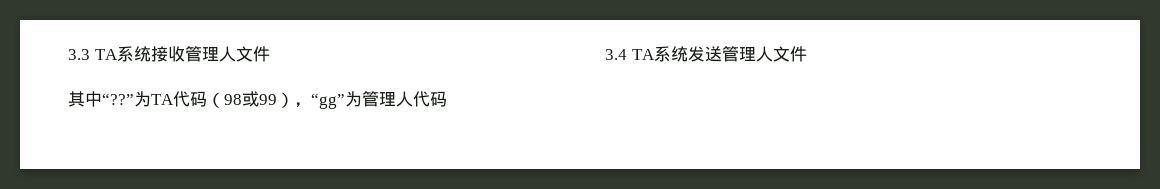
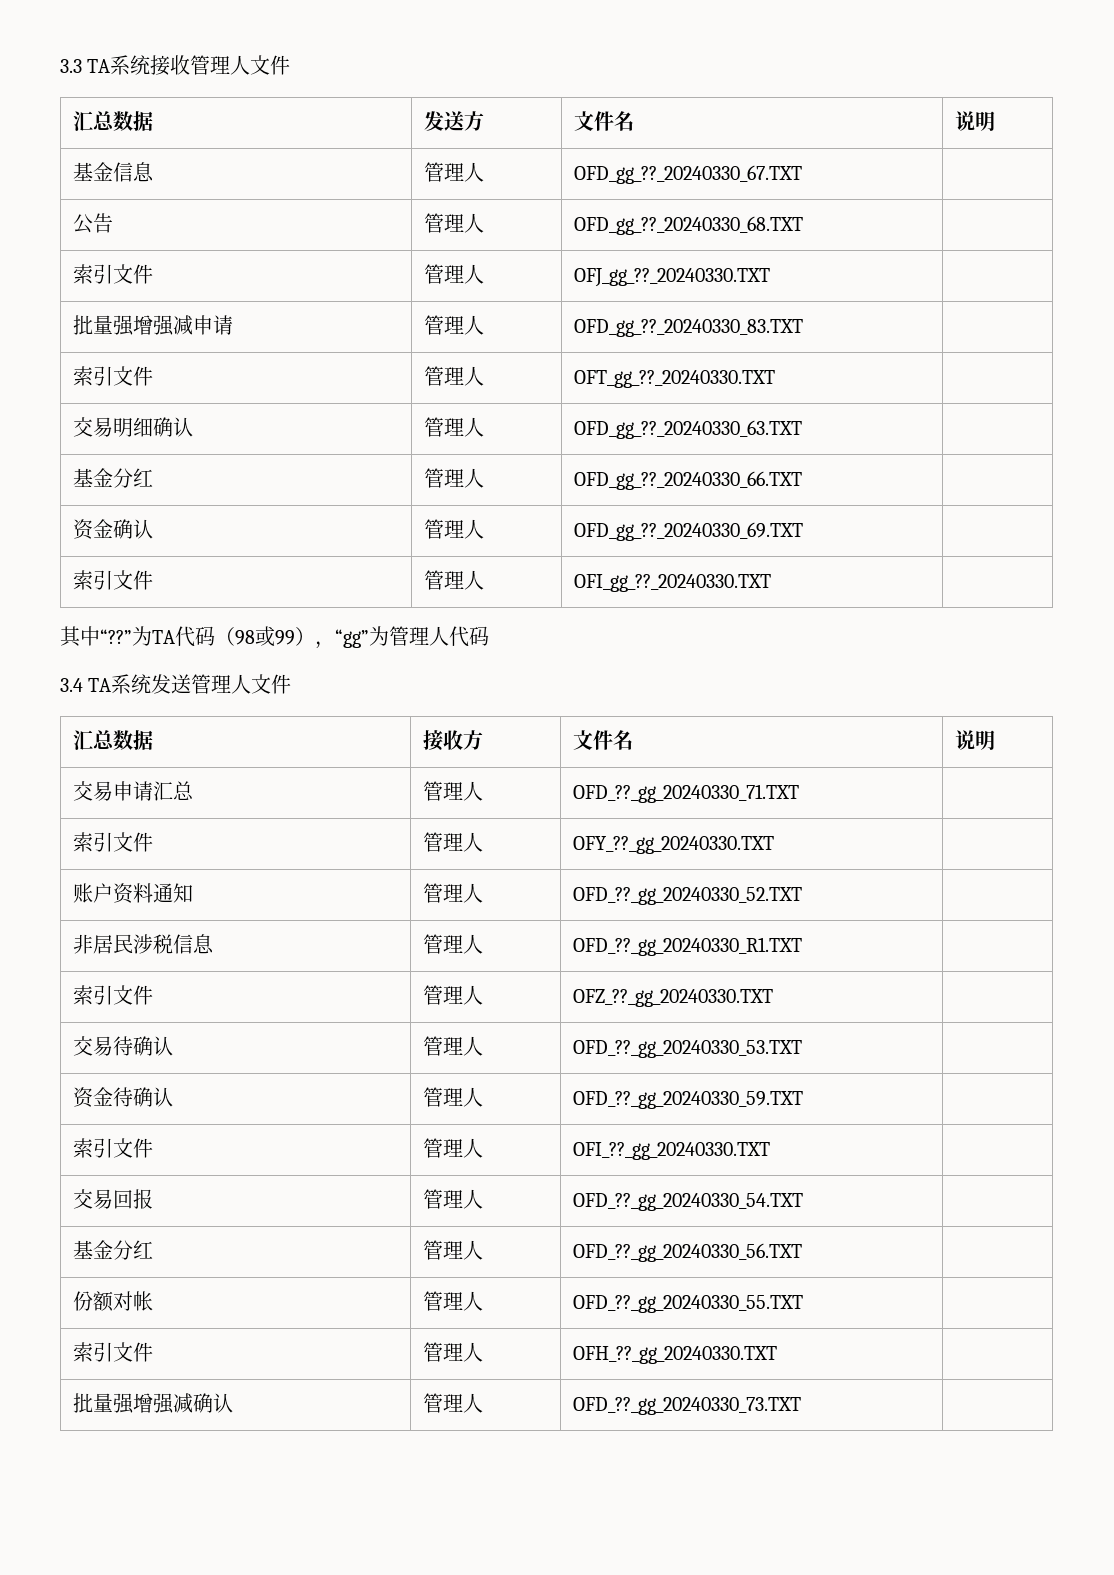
(270, 54) none -> [73,111,154,131] [424,111,485,131] [574,111,635,131] [955,111,996,131] [73,162,155,182] [424,162,485,182] [574,165,803,184] [73,213,114,234] [424,213,485,233] [574,216,804,235] [73,264,154,284] [424,264,485,284] [574,268,771,287] [73,315,234,336] [424,315,485,335] [574,319,804,337] [73,366,154,386] [424,366,485,386] [574,370,776,388] [73,417,194,437] [424,417,485,437] [574,420,803,439] [73,468,154,488] [424,468,485,488] [574,471,803,490] [73,519,154,540] [424,519,485,539] [574,522,804,541] [73,570,154,590] [424,570,485,590] [574,574,772,592] // 汇总数据 | 发送方 | 文件名 | 说明 // 基金信息 | 管理人 | OFD_gg_??_20240330_67.TXT | // 公告 | 管理人 | OFD_gg_??_20240330_68.TXT | // 索引文件 | 管理人 | OFJ_gg_??_20240330.TXT | // 批量强增强减申请 | 管理人 | OFD_gg_??_20240330_83.TXT | // 索引文件 | 管理人 | OFT_gg_??_20240330.TXT | // 交易明细确认 | 管理人 | OFD_gg_??_20240330_63.TXT | // 基金分红 | 管理人 | OFD_gg_??_20240330_66.TXT | // 资金确认 | 管理人 | OFD_gg_??_20240330_69.TXT | // 索引文件 | 管理人 | OFI_gg_??_20240330.TXT |
(807, 54) none -> [73,730,154,750] [423,730,484,751] [573,730,634,750] [955,730,996,750] [73,781,195,801] [423,781,484,801] [573,784,800,803] [73,832,154,852] [423,832,484,852] [573,836,775,854] [73,883,194,904] [423,883,484,903] [573,887,803,905] [73,934,215,954] [423,934,484,954] [573,937,803,956] [73,985,154,1005] [423,985,484,1005] [573,989,774,1007] [73,1036,174,1056] [423,1036,484,1056] [573,1040,803,1058] [73,1087,174,1108] [423,1087,484,1107] [573,1091,804,1109] [73,1138,154,1158] [423,1138,484,1158] [573,1142,771,1160] [73,1189,154,1209] [423,1189,484,1209] [573,1193,804,1211] [73,1240,154,1260] [423,1240,484,1260] [573,1243,803,1262] [73,1291,154,1312] [423,1291,484,1311] [573,1295,804,1313] [73,1342,154,1362] [423,1342,484,1362] [573,1346,778,1364] [73,1393,234,1414] [423,1393,484,1413] [573,1397,802,1415] // 汇总数据 | 接收方 | 文件名 | 说明 // 交易申请汇总 | 管理人 | OFD_??_gg_20240330_71.TXT | // 索引文件 | 管理人 | OFY_??_gg_20240330.TXT | // 账户资料通知 | 管理人 | OFD_??_gg_20240330_52.TXT | // 非居民涉税信息 | 管理人 | OFD_??_gg_20240330_R1.TXT | // 索引文件 | 管理人 | OFZ_??_gg_20240330.TXT | // 交易待确认 | 管理人 | OFD_??_gg_20240330_53.TXT | // 资金待确认 | 管理人 | OFD_??_gg_20240330_59.TXT | // 索引文件 | 管理人 | OFI_??_gg_20240330.TXT | // 交易回报 | 管理人 | OFD_??_gg_20240330_54.TXT | // 基金分红 | 管理人 | OFD_??_gg_20240330_56.TXT | // 份额对帐 | 管理人 | OFD_??_gg_20240330_55.TXT | // 索引文件 | 管理人 | OFH_??_gg_20240330.TXT | // 批量强增强减确认 | 管理人 | OFD_??_gg_20240330_73.TXT |

